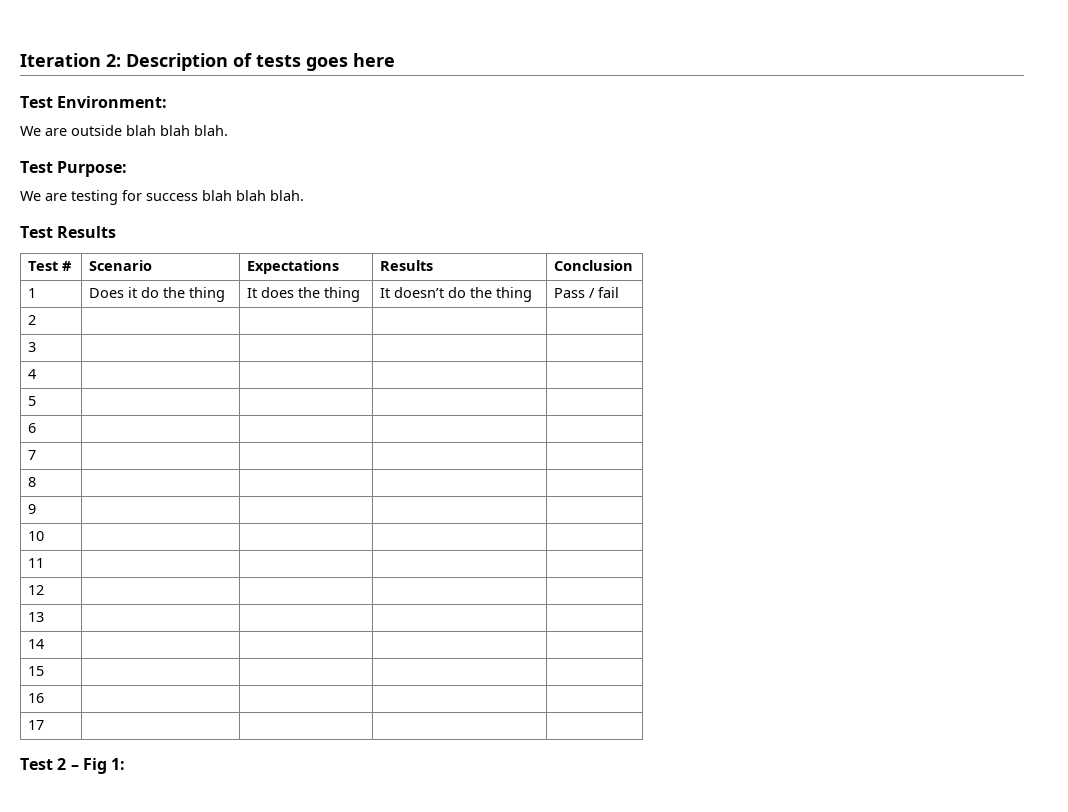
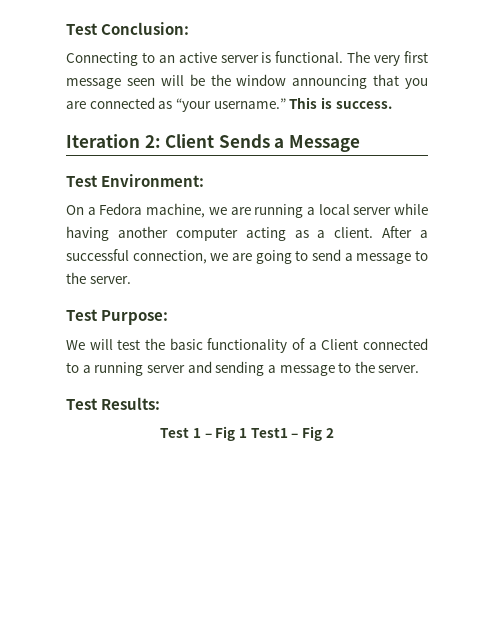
[20,53,395,71] [20,96,168,108] [20,125,228,136] [20,161,128,177] [20,190,304,205] [20,226,117,238] [28,261,73,271] [89,260,153,271] [247,260,340,274] [380,260,434,271] [554,260,634,271] [28,288,37,298] [89,287,226,302] [247,287,361,302] [380,287,533,302] [554,287,620,298] [28,315,37,325] [28,342,37,352] [28,369,37,379] [28,396,37,406] [28,423,37,433] [28,450,37,460] [28,477,37,487] [28,504,37,514] [28,531,45,541] [28,558,45,568] [28,585,45,595] [28,612,45,622] [28,639,45,649] [28,666,45,676] [28,693,45,703] [28,720,45,730] [20,758,126,774] Iteration 2: Description of tests goes here // Test Environment: // We are outside blah blah blah. // Test Purpose: // We are testing for success blah blah blah. // Test Results // Test # | Scenario | Expectations | Results | Conclusion // 1 | Does it do the thing | It does the thing | It doesn’t do the thing | Pass / fail // 2 | | | | // 3 | | | | // 4 | | | | // 5 | | | | // 6 | | | | // 7 | | | | // 8 | | | | // 9 | | | | // 10 | | | | // 11 | | | | // 12 | | | | // 13 | | | | // 14 | | | | // 15 | | | | // 16 | | | | // 17 | | | | // Test 2 – Fig 1: -> [66,22,190,35] [66,51,429,66] [66,74,428,89] [66,97,392,112] [66,134,360,152] [66,174,205,187] [66,203,428,218] [66,226,428,241] [66,249,429,264] [66,272,131,284] [66,309,169,325] [66,338,428,353] [66,361,420,376] [66,397,161,410] [160,426,334,441] Test Conclusion: // Connecting to an active server is functional. The very first message seen will be the window announcing that you are connected as “your username.” This is success. // Iteration 2: Client Sends a Message // Test Environment: // On a Fedora machine, we are running a local server while having another computer acting as a client. After a successful connection, we are going to send a message to the server. // Test Purpose: // We will test the basic functionality of a Client connected to a running server and sending a message to the server. // Test Results: // Test 1 – Fig 1 Test1 – Fig 2

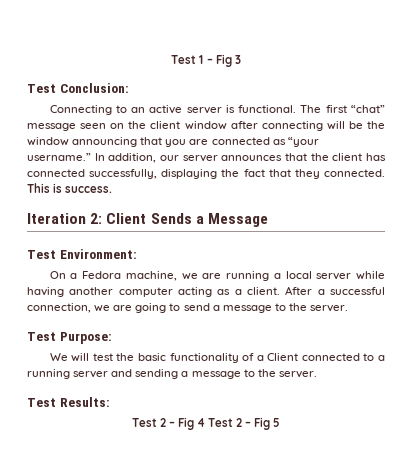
[66,23,98,35] Test -> [171,54,241,67] [27,84,56,93] Test 1 – Fig 3 // Test
[374,51,429,66] [66,78,155,89] very first message seen -> [325,105,385,113] [27,121,323,131] first “chat” message seen on the client window after connecting
(286, 103) none -> [94,153,387,163] [27,169,385,179] In addition, our server announces that the client has connected successfully, displaying the fact that they connected.
[193,426,334,441] 1 – Fig 1 Test1 – Fig 2 -> [159,417,281,430] 2 – Fig 4 Test 2 – Fig 5

